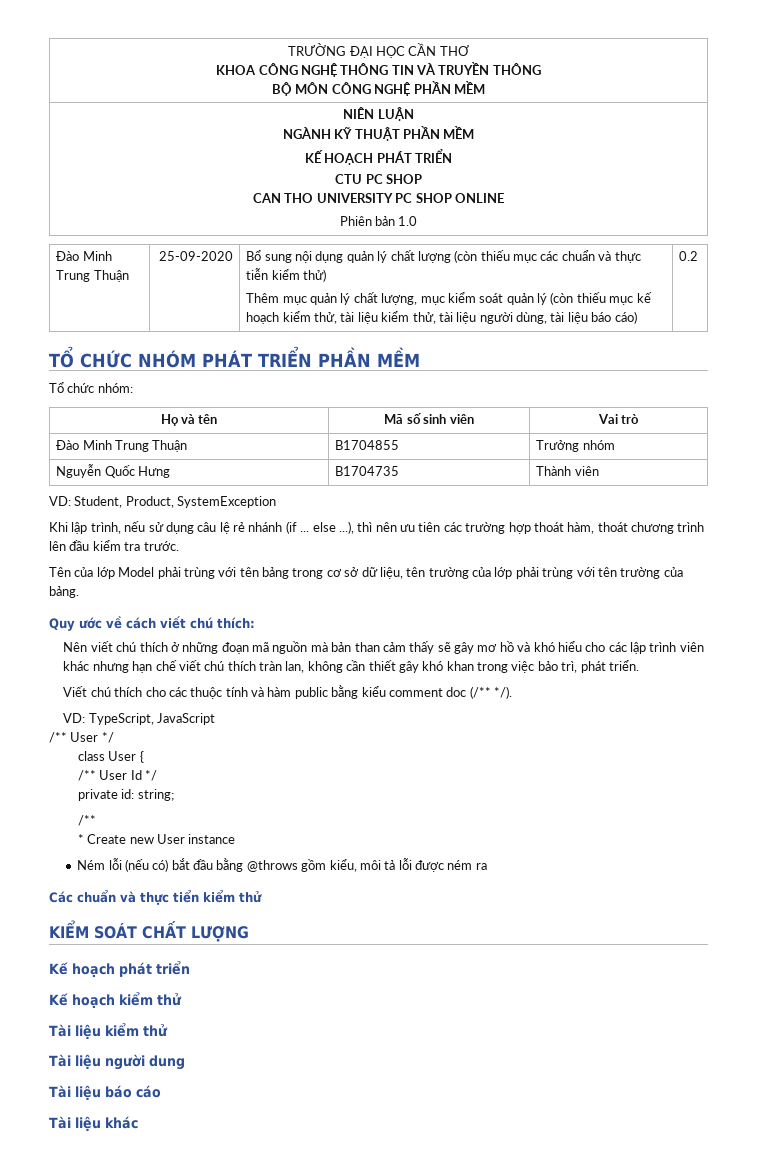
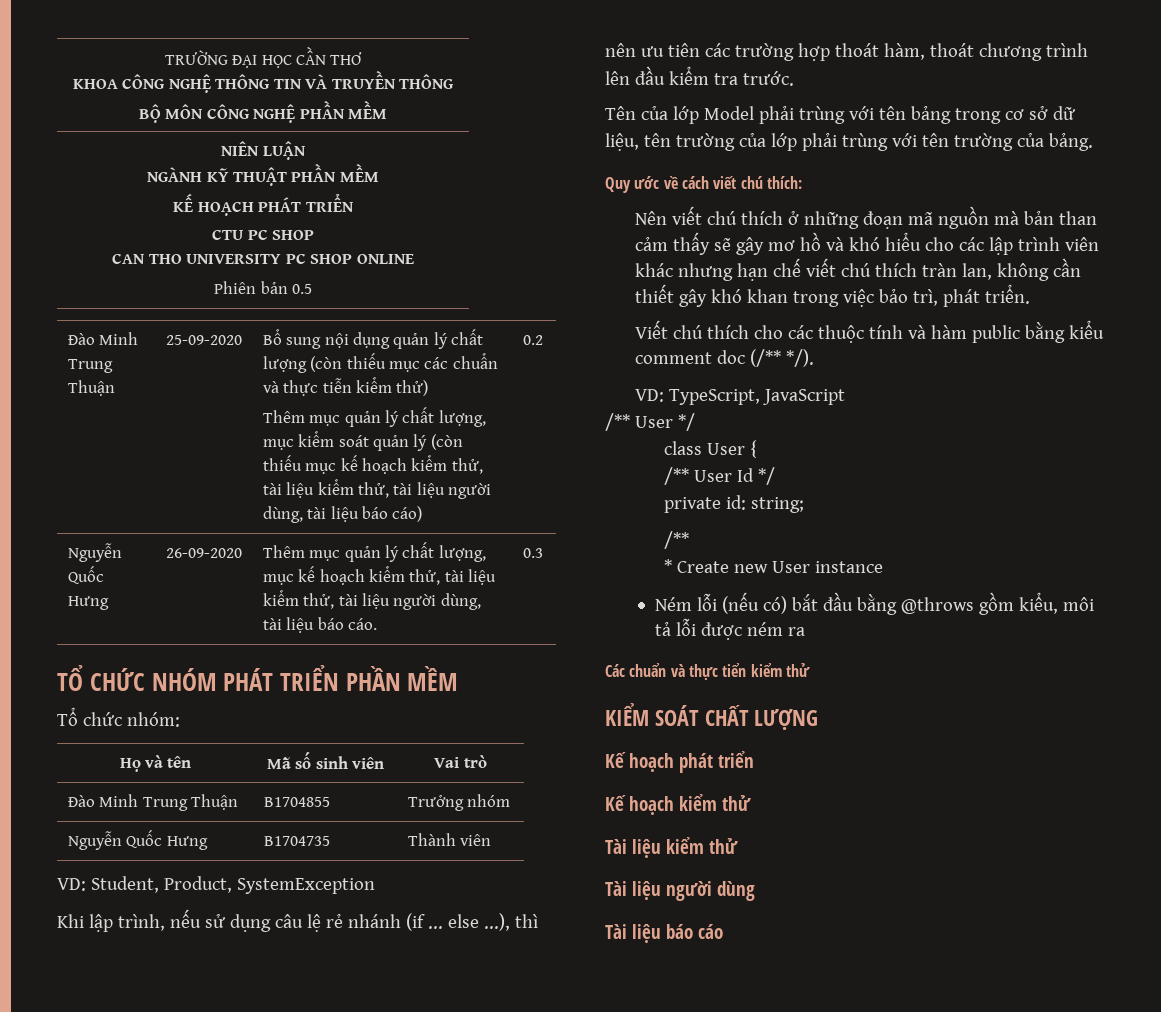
[398,216,418,226] 1.0 -> [291,284,312,294] 0.5
(699, 256) none -> [67,543,122,562] [67,566,104,584] [67,596,109,610] [166,548,243,558] [262,542,486,562] [262,566,497,585] [262,590,481,610] [262,617,378,633] [522,548,543,558] // Nguyễn Quốc Hưng | 26-09-2020 | Thêm mục quản lý chất lượng, mục kế hoạch kiểm thử, tài liệu kiểm thử, tài liệu người dùng, tài liệu báo cáo. | 0.3
[148,1055,185,1070] dung -> [717,881,755,901] dùng
[49,1116,138,1131] // Tài liệu khác -> (723, 931) none

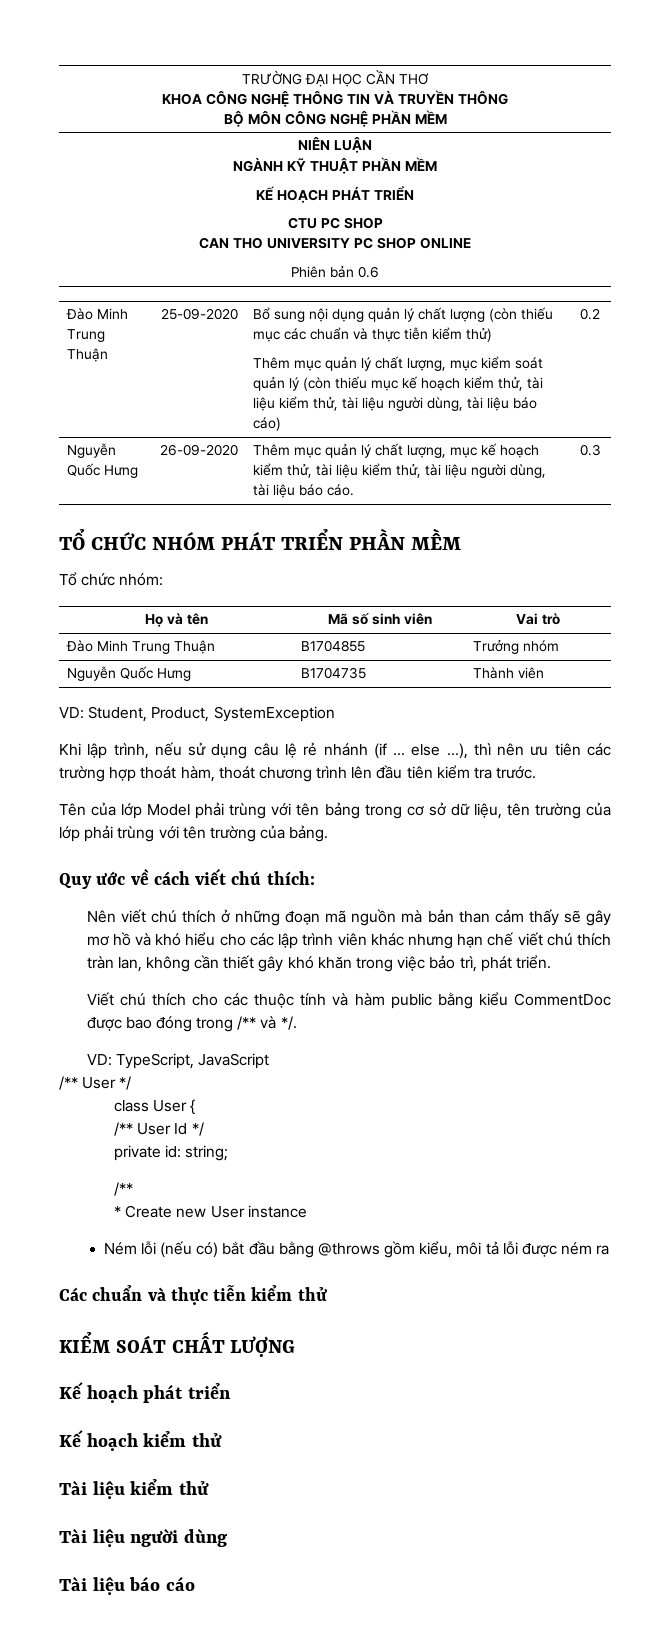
[291,284,312,294] 0.5 -> [358,266,379,278] 0.6
(665, 75) none -> [406,766,433,779] tiên
[746,289,788,303] khan -> [317,957,352,969] khăn
[634,349,814,367] comment doc (/** */). -> [513,993,611,1006] [86,1016,297,1032] CommentDoc được bao đóng trong /** và */.
[722,663,747,677] tiển -> [213,1285,247,1301] tiễn

